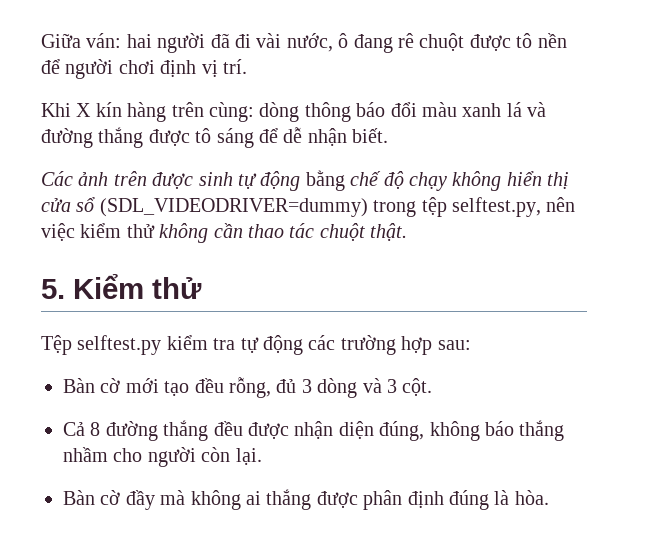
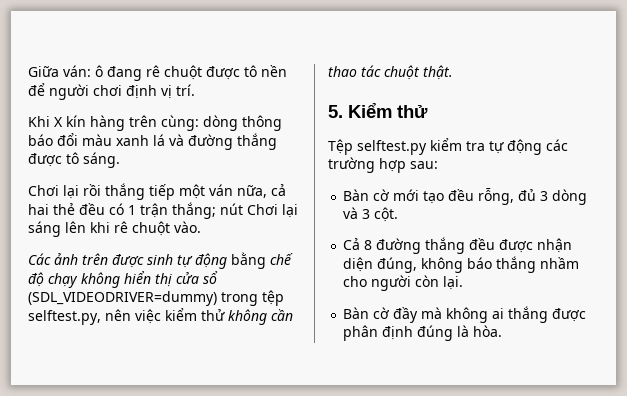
[126,33,333,53] hai người đã đi vài nước, -> (91, 71) none
[216,127,389,148] sáng để dễ nhận biết. -> [83,152,120,168] [28,183,286,200] [28,202,298,219] [28,221,201,237] sáng. // Chơi lại rồi thắng tiếp một ván nữa, cả hai thẻ đều có 1 trận thắng; nút Chơi lại sáng lên khi rê chuột vào.

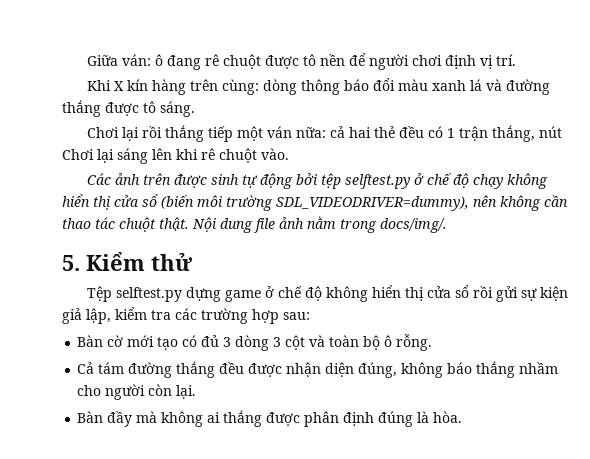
[237,185,267,198] nữa, -> [295,127,326,138] nữa:
[172,202,216,219] thắng; -> [491,125,535,142] thắng,
[231,252,266,269] bằng -> [295,173,424,189] bởi tệp selftest.py ở
[28,290,284,306] [28,308,225,325] (SDL_VIDEODRIVER=dummy) trong tệp selftest.py, nên việc kiểm thử -> [161,195,497,211] (biến môi trường SDL_VIDEODRIVER=dummy), nên
(453, 72) none -> [192,216,447,233] Nội dung file ảnh nằm trong docs/img/.
[430,138,542,155] kiểm tra tự động -> [185,285,568,302] [62,307,171,324] dựng game ở chế độ không hiển thị cửa sổ rồi gửi sự kiện giả lập, kiểm tra
[448,188,515,205] đều rỗng, -> [182,335,198,347] có
[343,207,399,222] và 3 cột. -> [273,334,433,351] 3 cột và toàn bộ ô rỗng.
[364,240,373,250] 8 -> [98,362,125,374] tám
[373,307,391,319] cờ -> (104, 417) none

